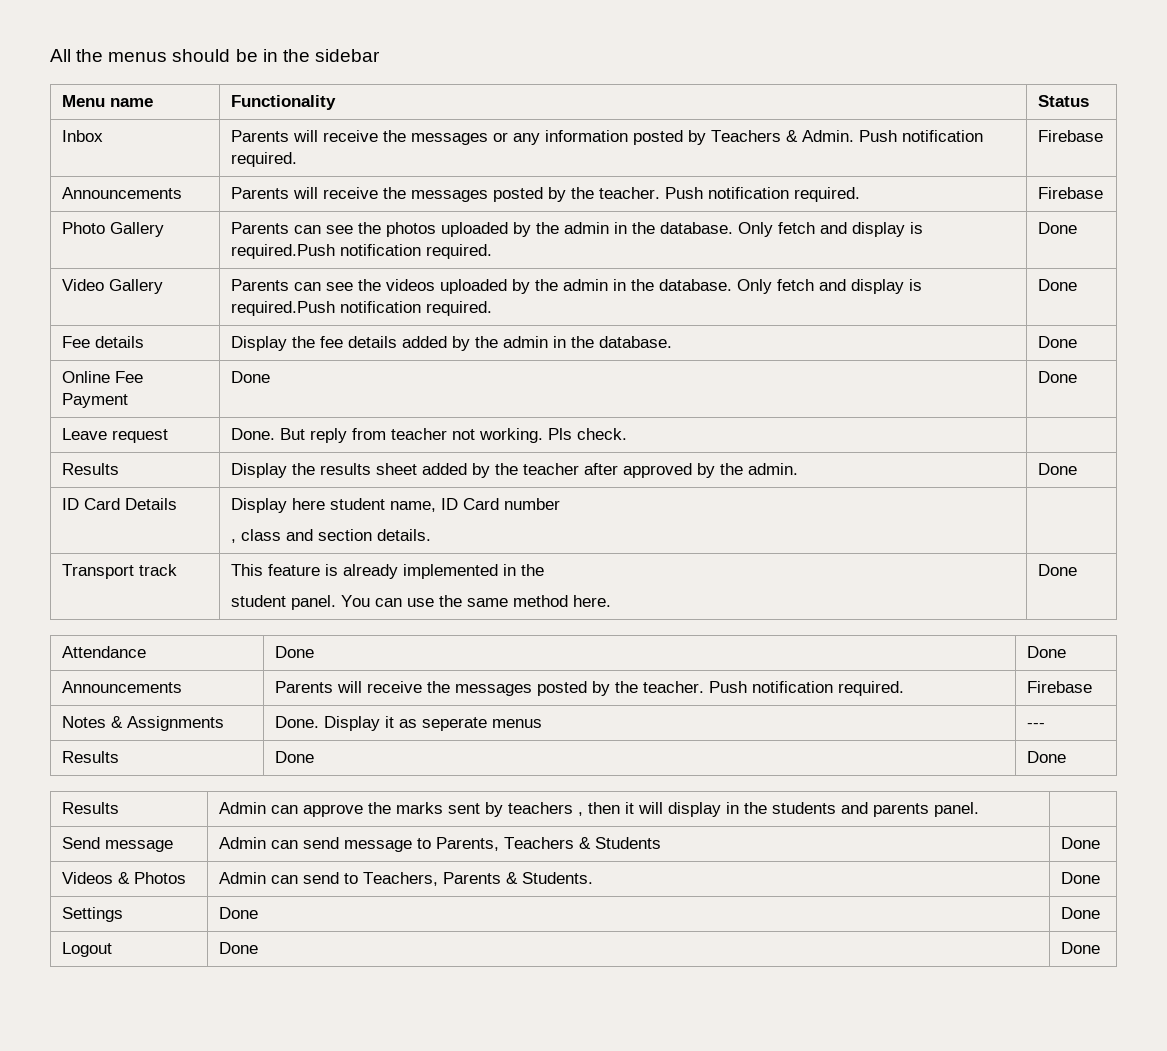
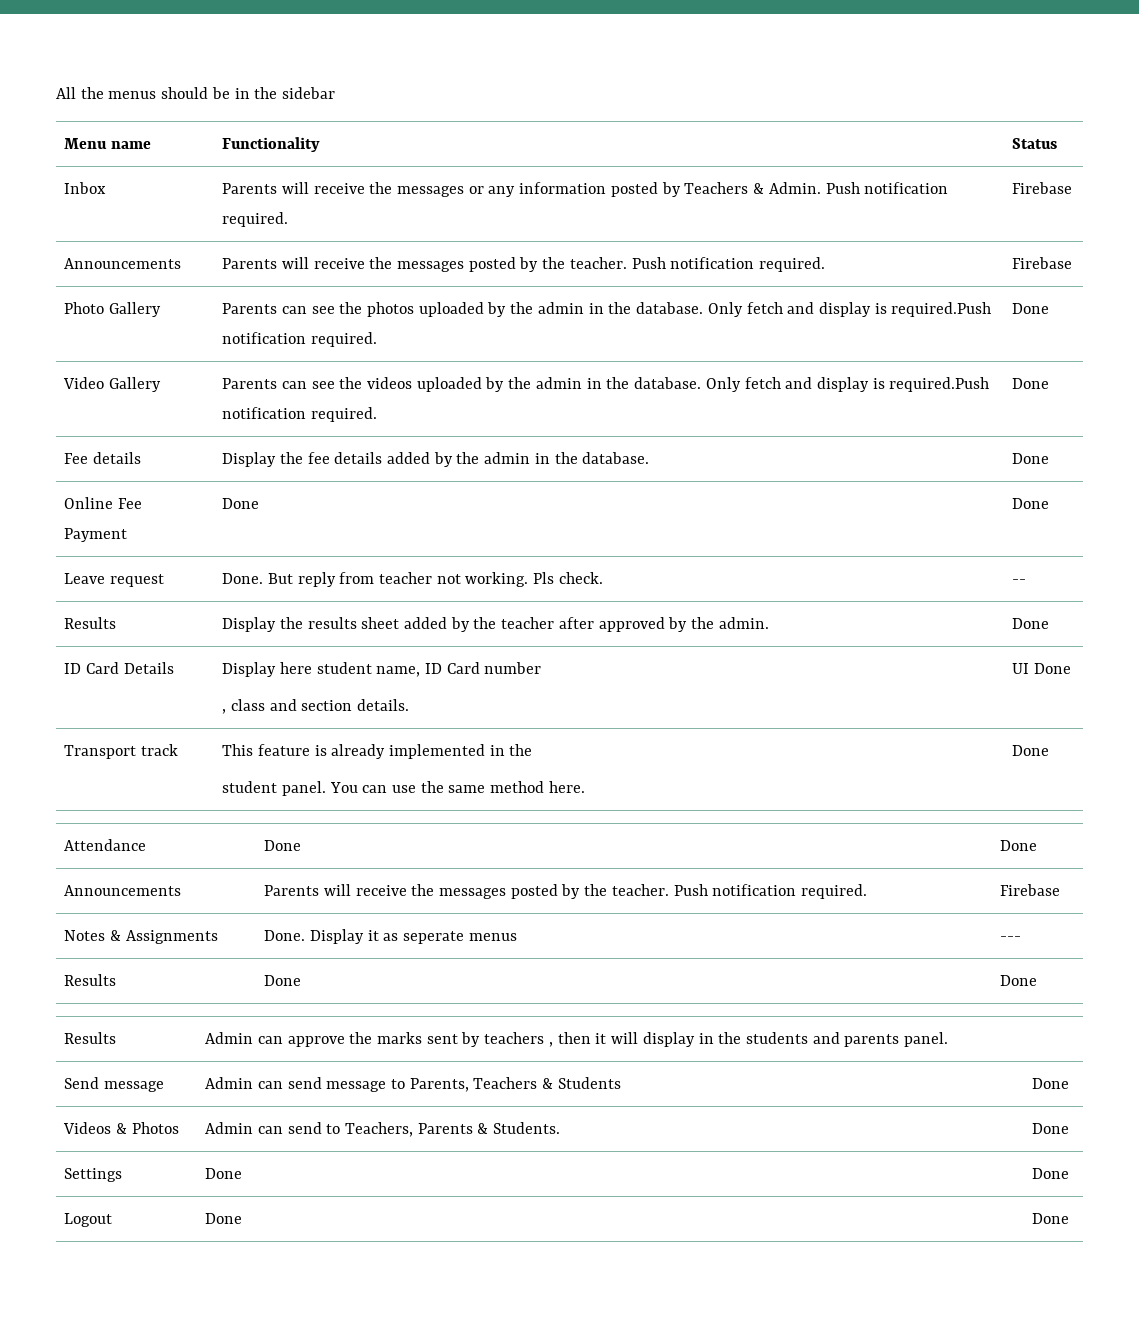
(627, 434) none -> [1012,579,1027,584] --
(431, 535) none -> [1012,663,1071,674] UI Done

